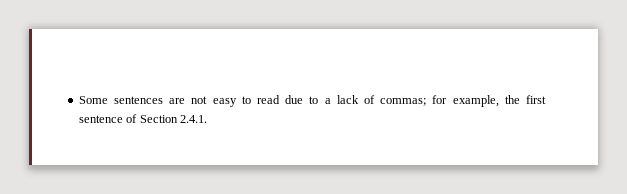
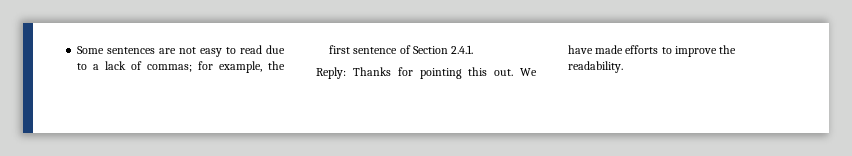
(207, 119) none -> [316,67,537,79] [568,45,737,57] [568,61,623,73] // Reply: Thanks for pointing this out. We have made efforts to improve the readability.

